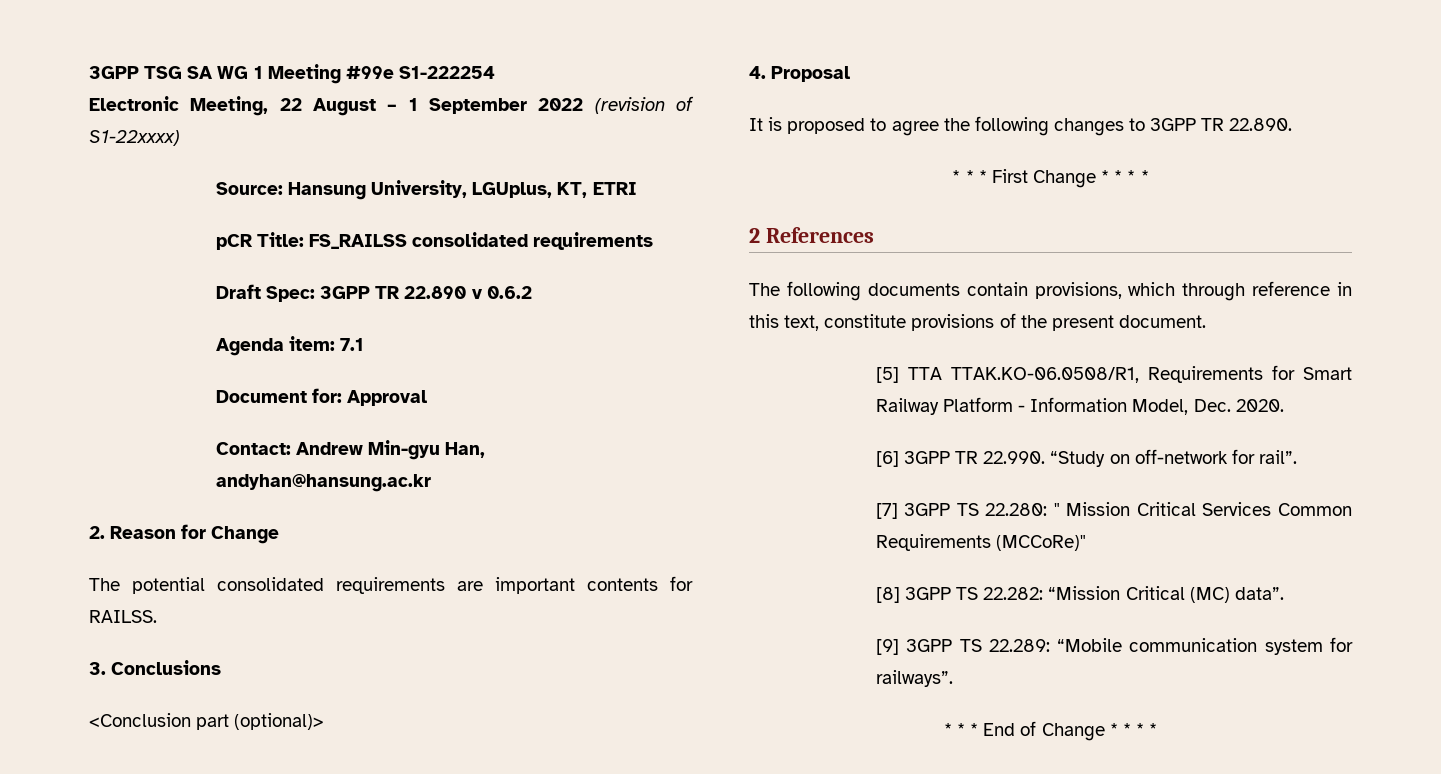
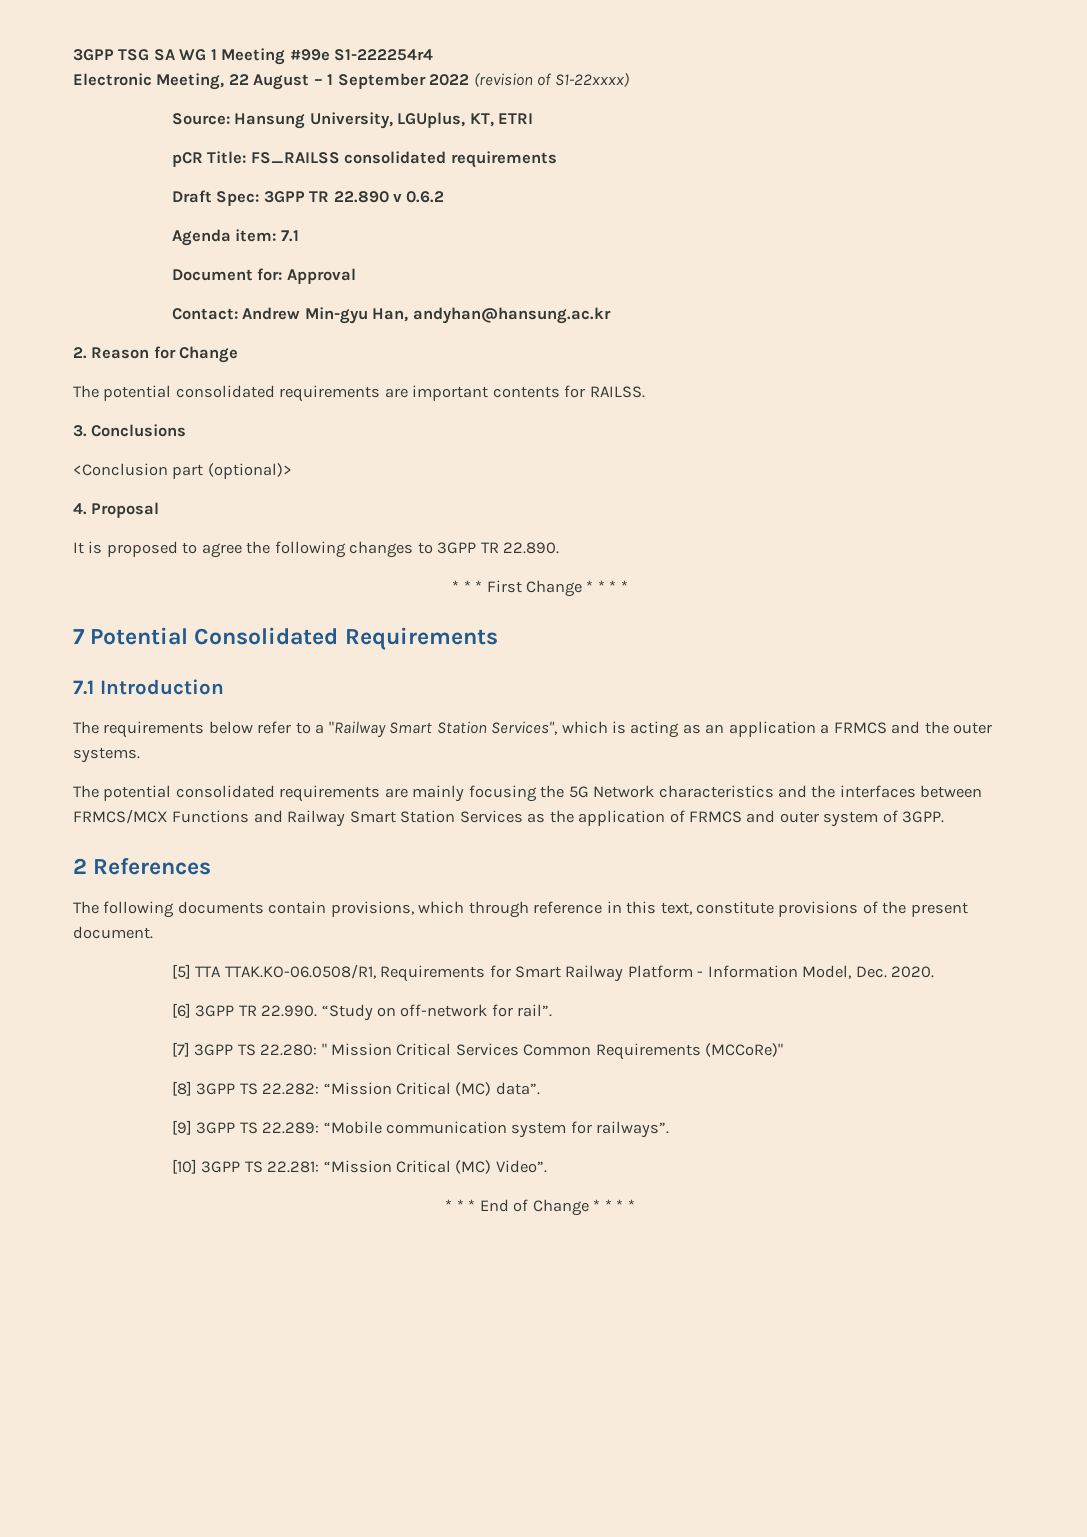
[398,66,495,79] S1-222254 -> [334,49,434,61] S1-222254r4
(1149, 176) none -> [73,627,498,650] [73,679,224,695] [73,721,993,738] [73,747,140,763] [73,785,983,802] [73,809,945,827] // 7 Potential Consolidated Requirements // 7.1 Introduction // The requirements below refer to a "Railway Smart Station Services", which is acting as an application a FRMCS and the outer systems. // The potential consolidated requirements are mainly focusing the 5G Network characteristics and the interfaces between FRMCS/MCX Functions and Railway Smart Station Services as the application of FRMCS and outer system of 3GPP.
(953, 678) none -> [171,1159,547,1174] // [10] 3GPP TS 22.281: “Mission Critical (MC) Video”.

